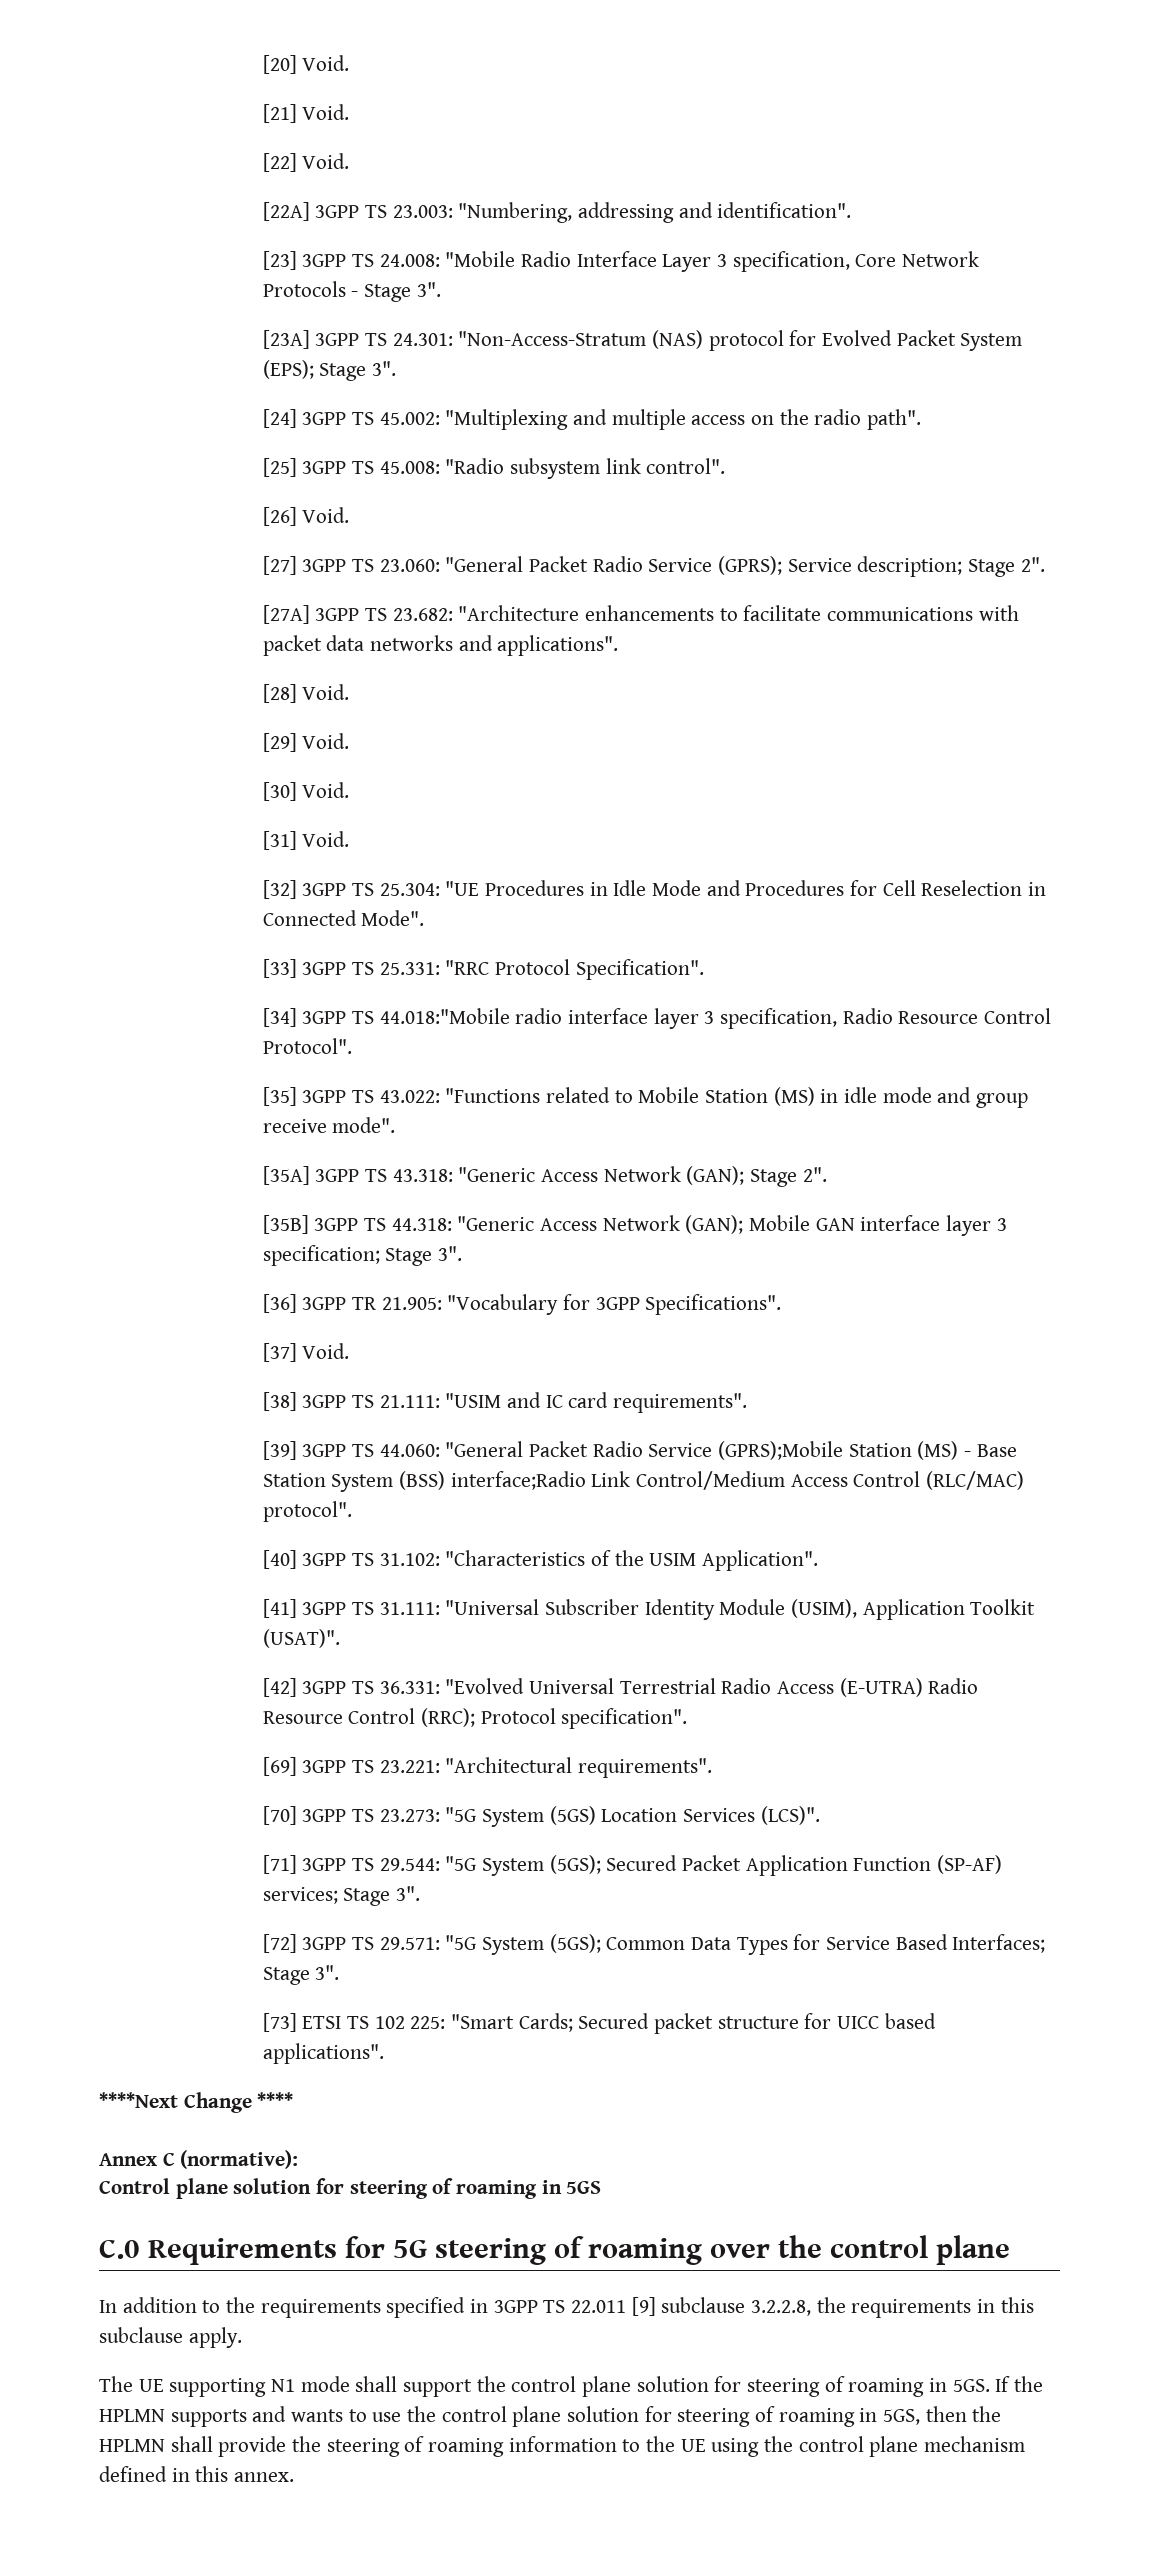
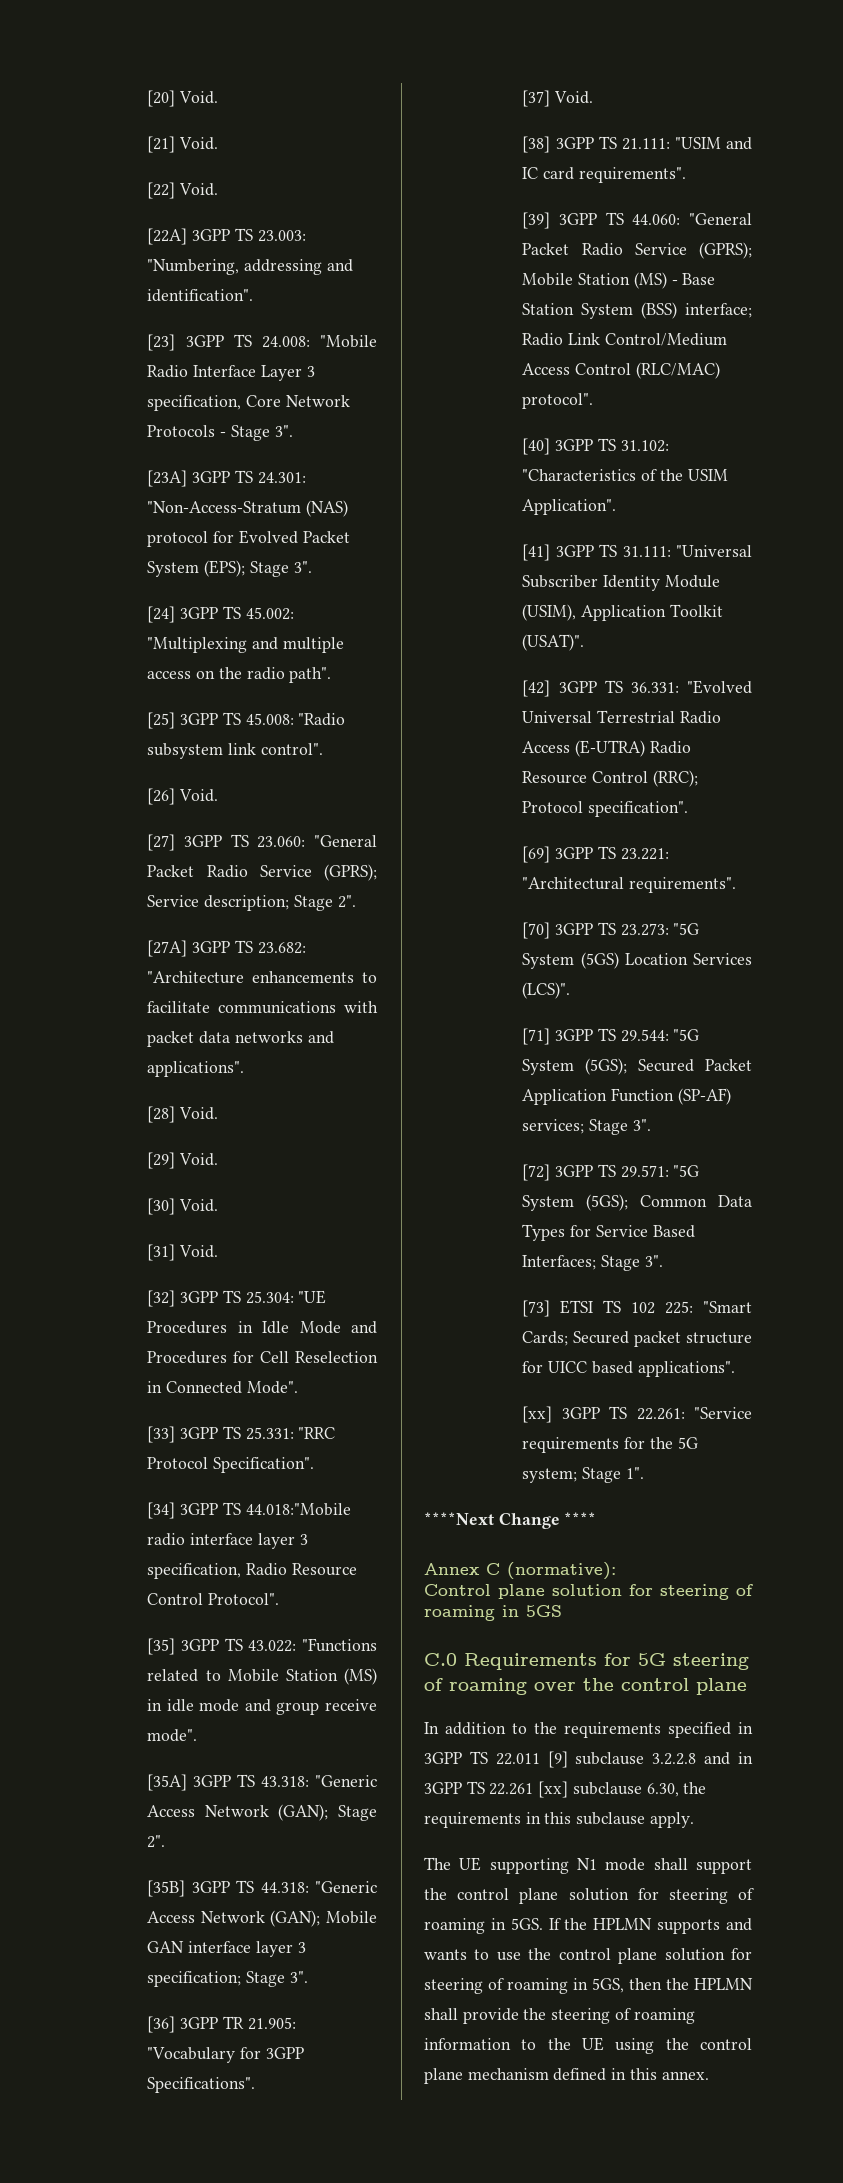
[718,1441,844,1460] (GPRS);Mobile -> [699,242,752,259] [522,273,574,286] (GPRS); Mobile
[450,1471,586,1490] interface;Radio -> [685,303,752,318] [522,333,564,346] interface; Radio
(384, 2053) none -> [522,1406,752,1423] [522,1437,698,1453] [522,1467,644,1483] // [xx] 3GPP TS 22.261: "Service requirements for the 5G system; Stage 1".
[751,2300,812,2316] 3.2.2.8, -> [652,1752,753,1765] [424,1781,679,1798] 3.2.2.8 and in 3GPP TS 22.261 [xx] subclause 6.30,

